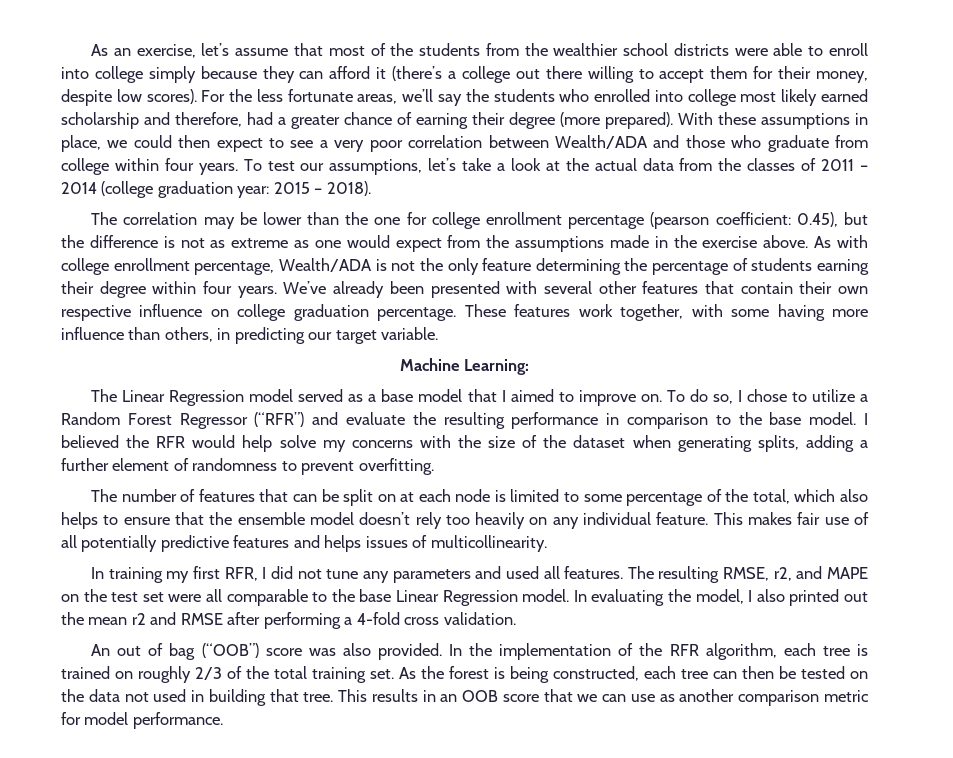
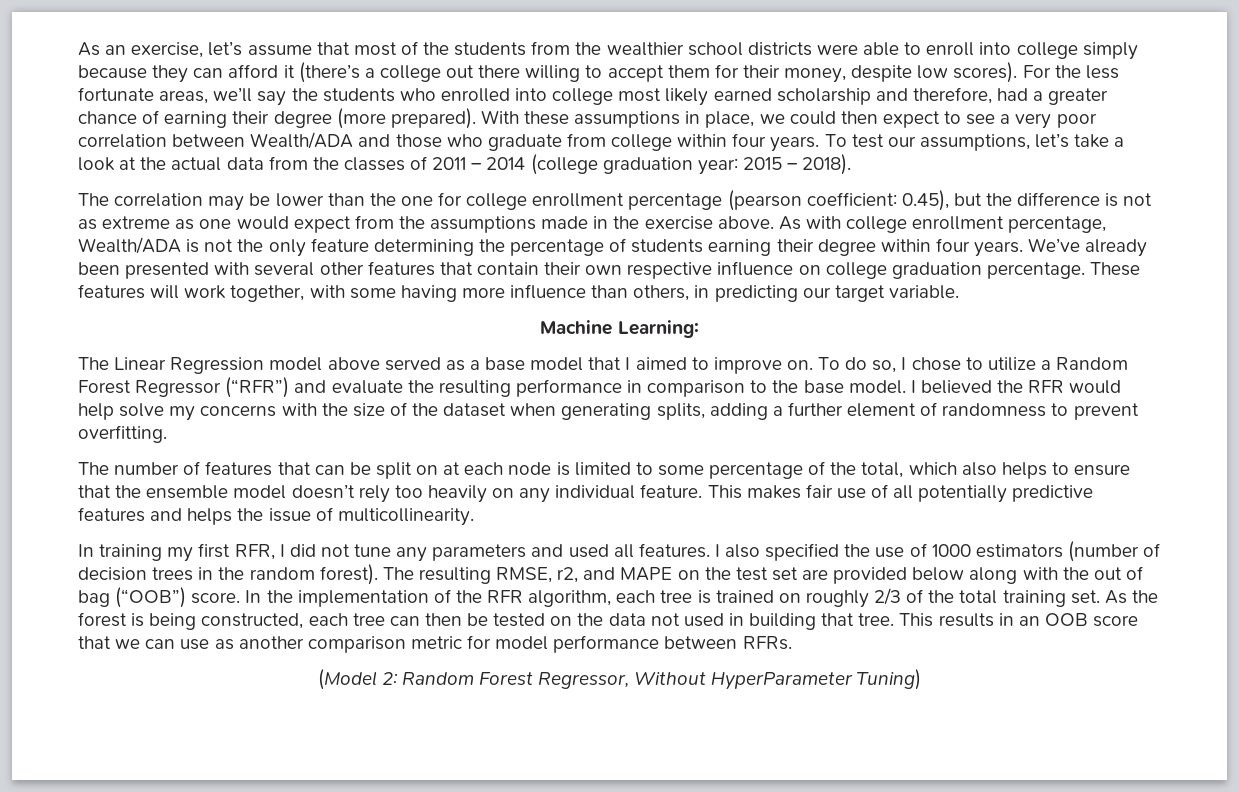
(571, 310) none -> [150,285,180,299] will
(294, 395) none -> [327,357,380,370] above
[365,536,408,548] issues -> [237,508,311,522] the issue
(624, 572) none -> [714,541,1161,562] [78,564,378,585] I also specified the use of 1000 estimators (number of decision trees in the random forest).
[168,589,869,606] [61,612,516,629] [91,643,442,660] were all comparable to the base Linear Regression model. In evaluating the model, I also printed out the mean r2 and RMSE after performing a 4-fold cross validation. // An out of bag (“OOB”) score was also provided. -> [802,566,1143,584] [78,587,241,608] are provided below along with the out of bag (“OOB”) score.
[132,712,223,729] performance. -> [553,635,792,653] [317,669,922,690] performance between RFRs. // (Model 2: Random Forest Regressor, Without HyperParameter Tuning)

